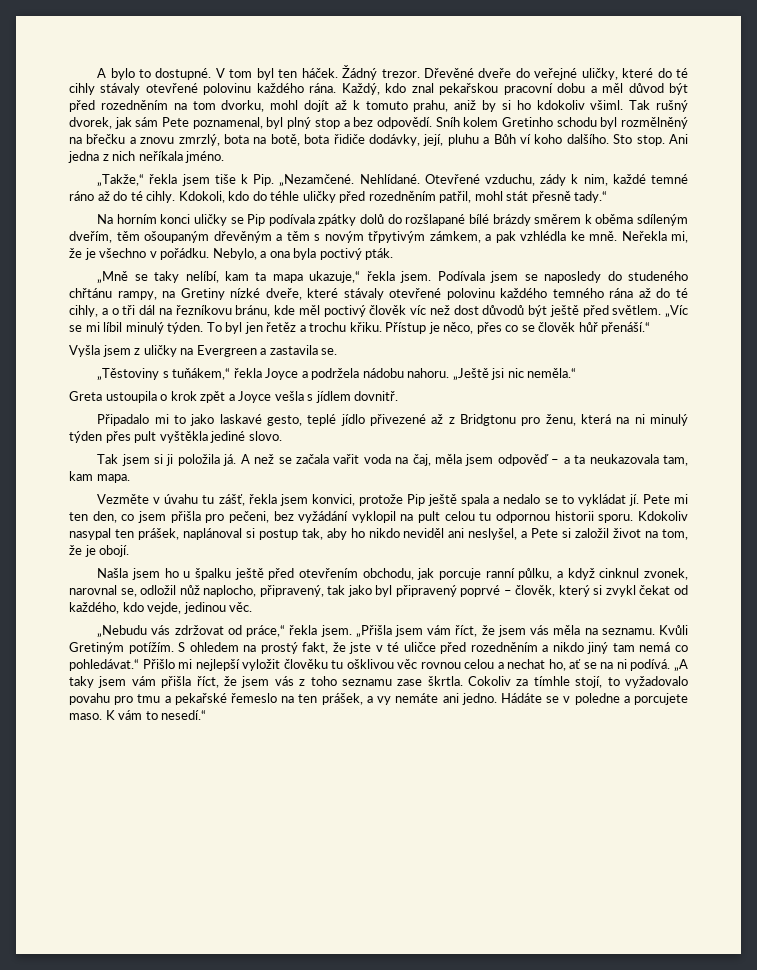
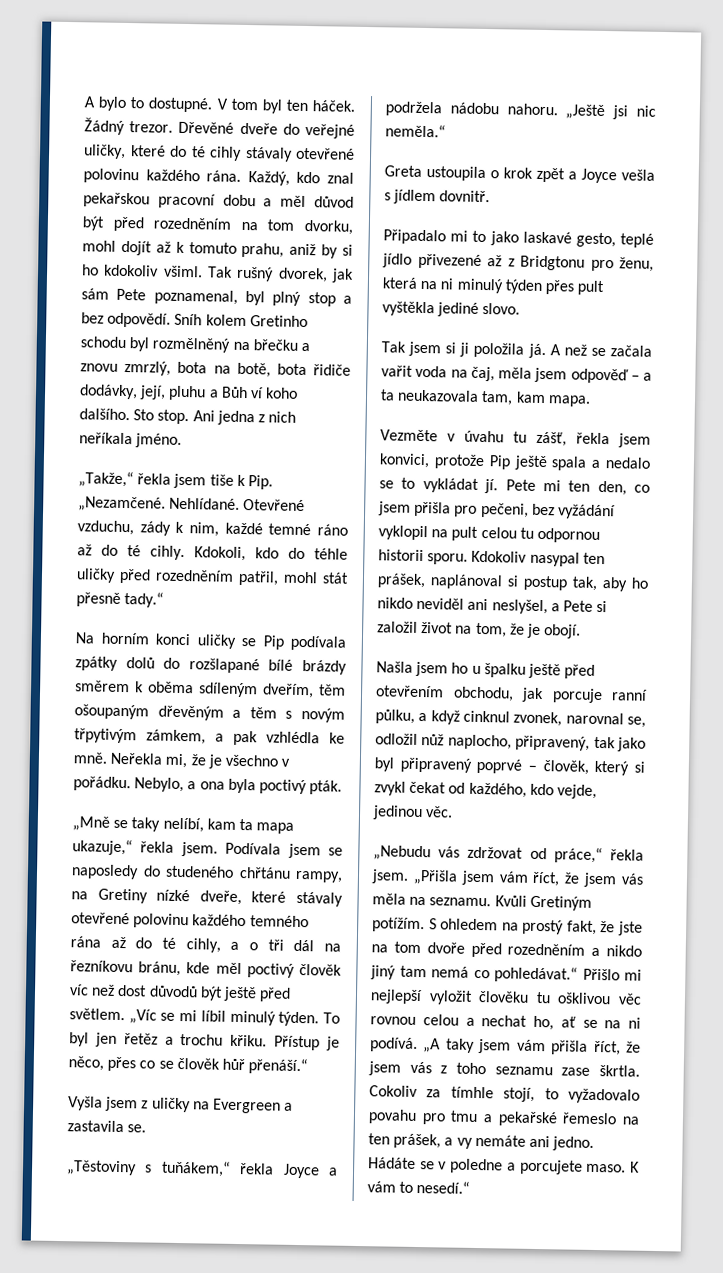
[375,642,436,652] v té uličce -> [371,941,465,954] na tom dvoře

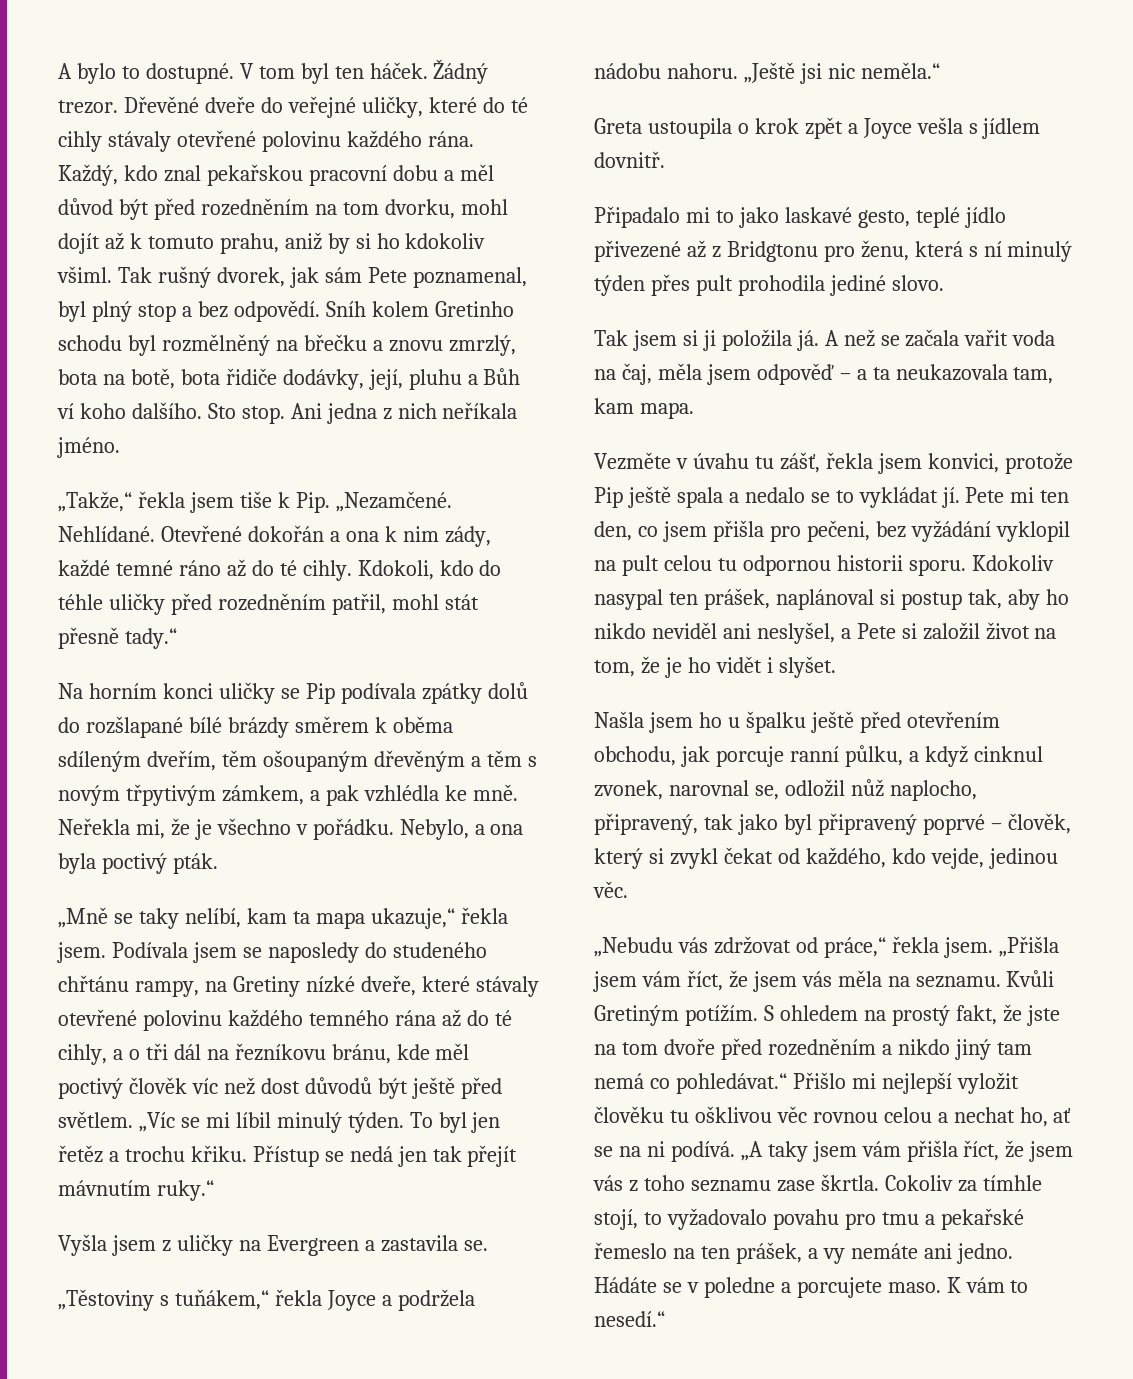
[77,520,219,537] vzduchu, zády k nim, -> [247,525,491,547] dokořán a ona k nim zády,
[326,1036,340,1051] [68,1056,309,1075] je něco, přes co se člověk hůř přenáší.“ -> [324,1145,518,1167] [58,1180,214,1201] se nedá jen tak přejít mávnutím ruky.“
[420,278,455,290] na ni -> [968,241,1002,257] s ní
[382,301,435,317] vyštěkla -> [737,275,825,296] prohodila
[543,624,582,639] obojí. -> [687,656,836,678] ho vidět i slyšet.

